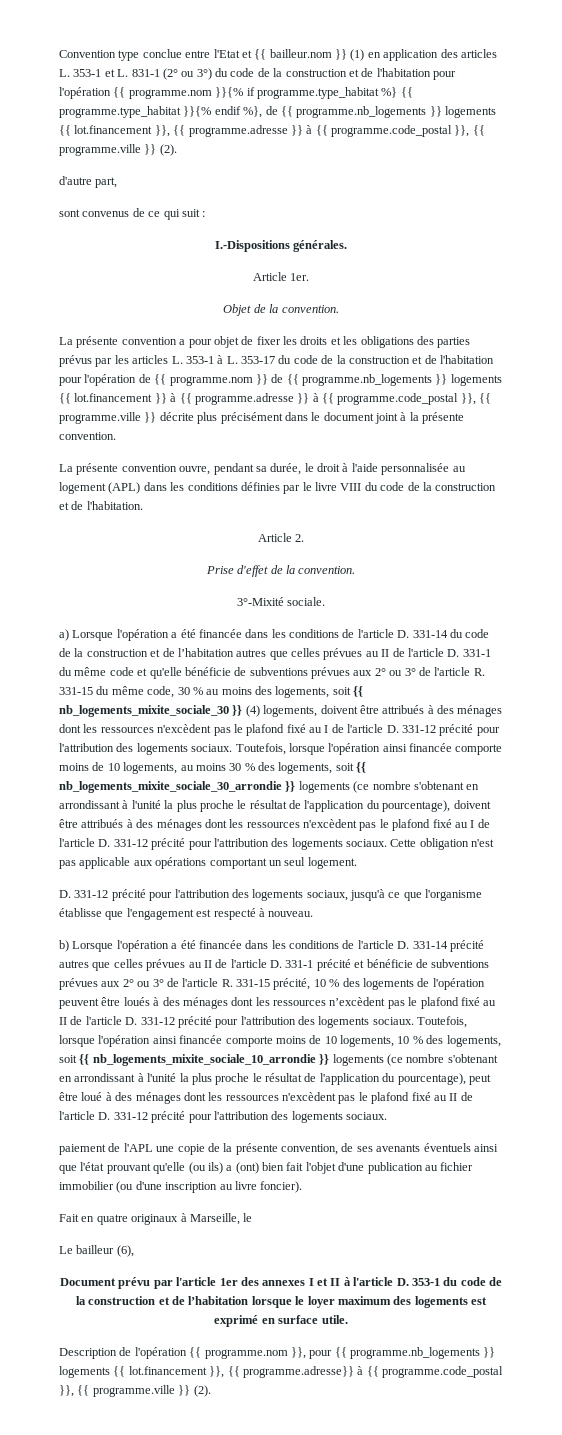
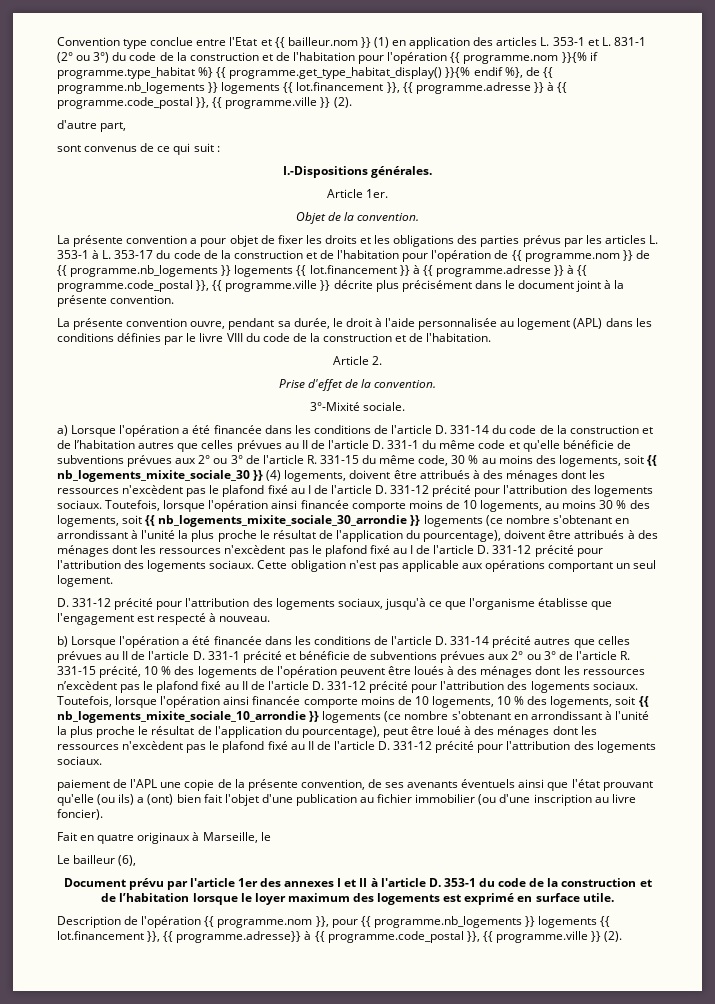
[59,106,181,118] programme.type_habitat -> [229,67,443,79] programme.get_type_habitat_display()

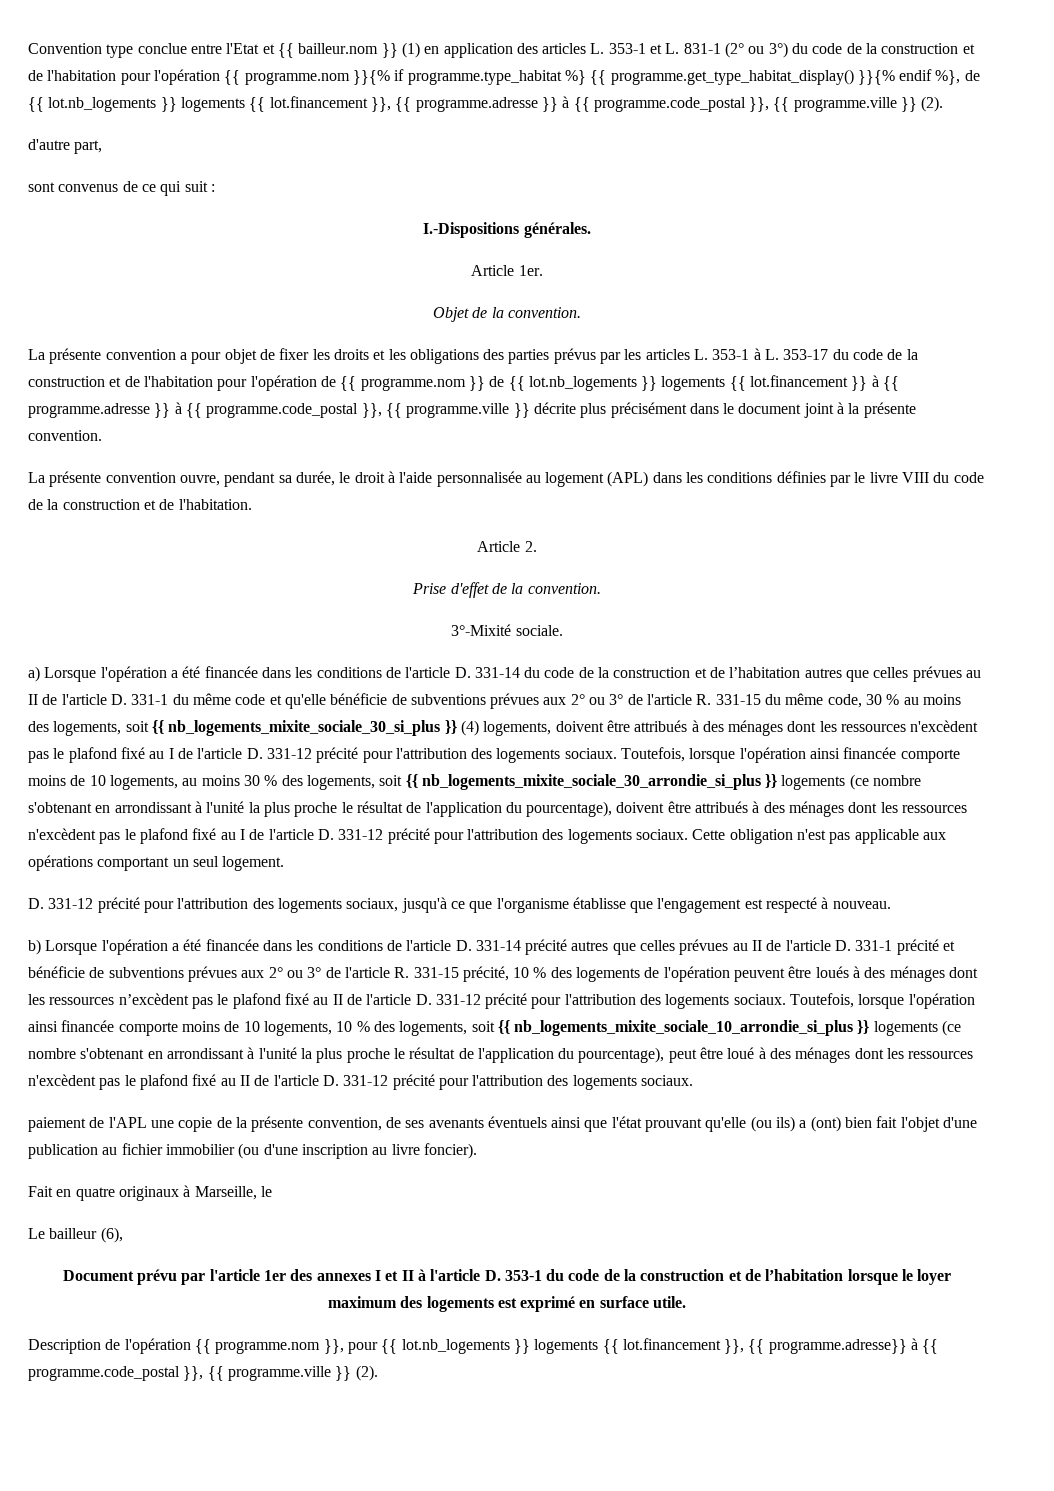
[57,82,205,94] programme.nb_logements -> [48,97,157,112] lot.nb_logements
[70,265,219,277] programme.nb_logements -> [528,376,637,391] lot.nb_logements
[57,470,250,482] nb_logements_mixite_sociale_30 -> [168,720,441,736] nb_logements_mixite_sociale_30_si_plus
[158,515,408,527] nb_logements_mixite_sociale_30_arrondie -> [421,774,761,790] nb_logements_mixite_sociale_30_arrondie_si_plus
[57,711,306,723] nb_logements_mixite_sociale_10_arrondie -> [514,1020,854,1036] nb_logements_mixite_sociale_10_arrondie_si_plus
[373,916,522,928] programme.nb_logements -> [401,1339,510,1354] lot.nb_logements

